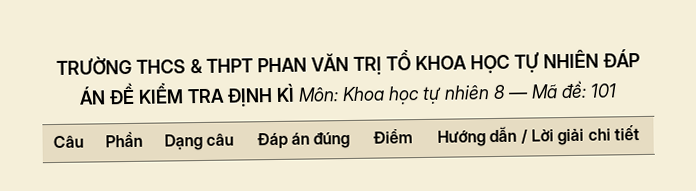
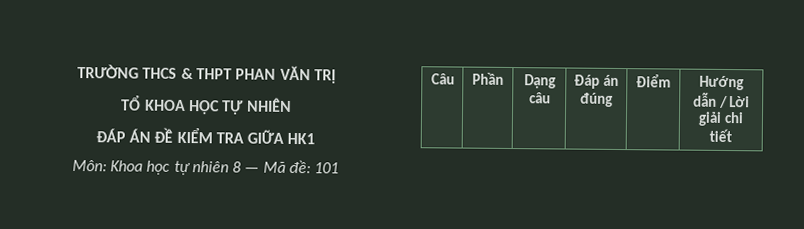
(382, 65) none -> (336, 76) //
(599, 59) none -> (292, 104) //
[227,83,295,107] ĐỊNH KÌ -> [247,129,316,145] GIỮA HK1 //

